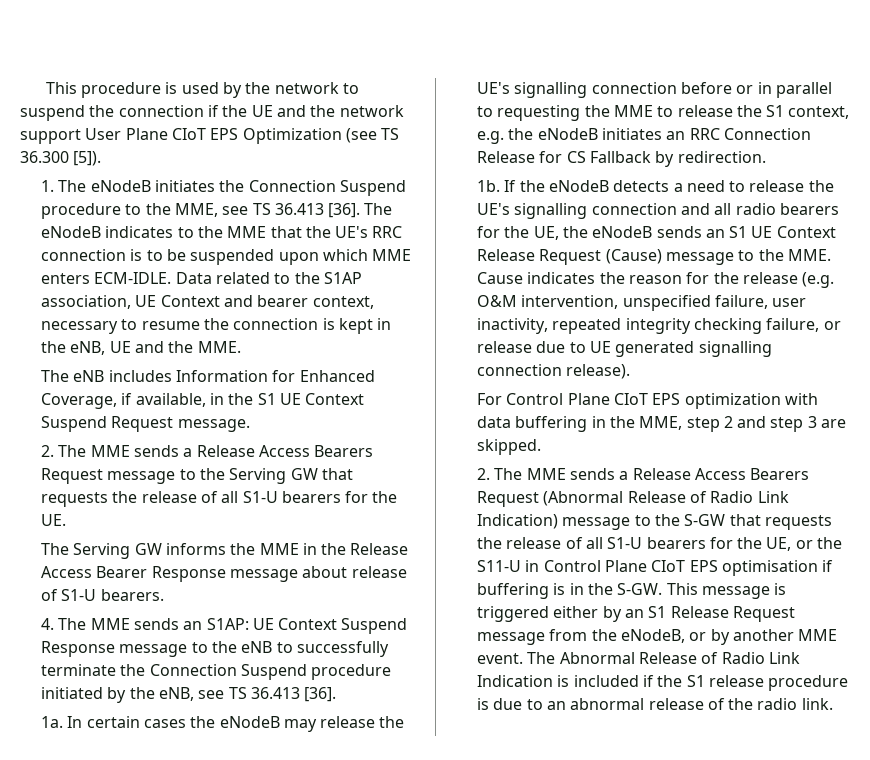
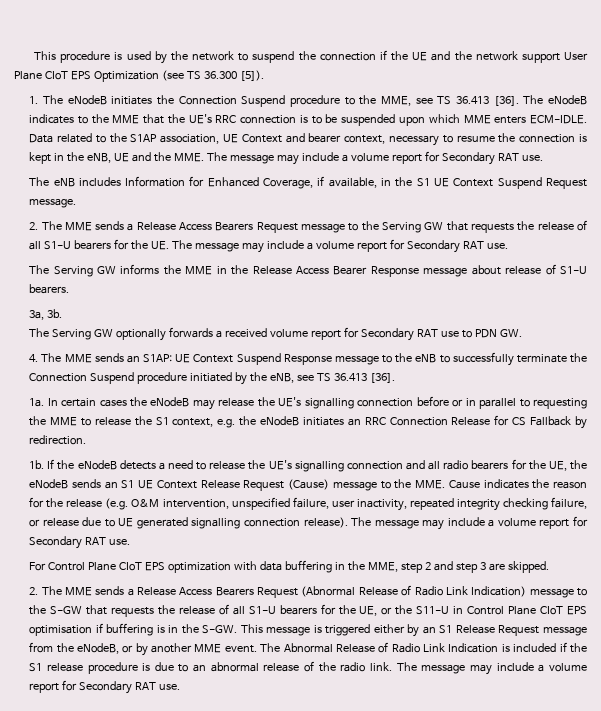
(241, 347) none -> [206,151,543,165] The message may include a volume report for Secondary RAT use.
(66, 520) none -> [172,239,508,253] The message may include a volume report for Secondary RAT use.
(164, 595) none -> [29,309,63,320] [29,327,522,341] // 3a, 3b. // The Serving GW optionally forwards a received volume report for Secondary RAT use to PDN GW.
(631, 371) none -> [351,516,588,530] [29,536,131,549] The message may include a volume report for Secondary RAT use.
(833, 704) none -> [396,662,587,675] [29,680,181,694] The message may include a volume report for Secondary RAT use.

